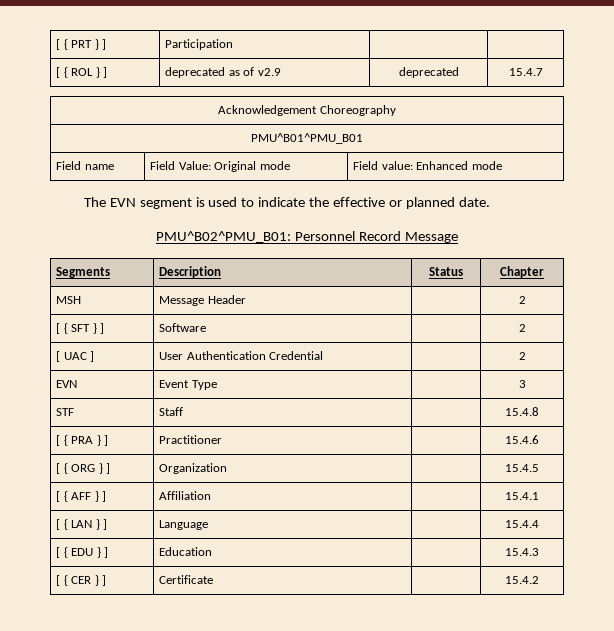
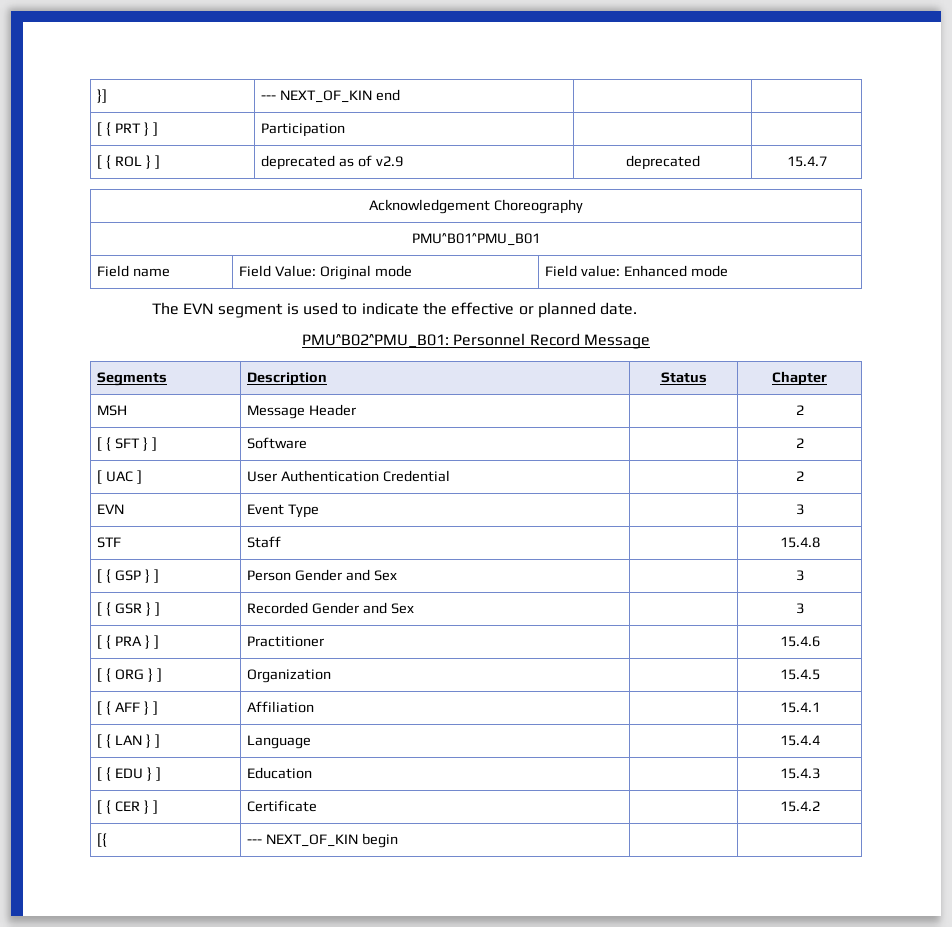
(56, 44) none -> [97,89,108,103] [261,89,400,103] }] | --- NEXT_OF_KIN end | | //
(539, 411) none -> [97,569,159,583] [247,569,397,581] [795,570,804,581] [97,602,160,616] [247,602,414,614] [795,603,804,614] // [ { GSP } ] | Person Gender and Sex | | 3 // [ { GSR } ] | Recorded Gender and Sex | | 3
(539, 580) none -> [97,833,108,847] [247,833,398,848] // [{ | --- NEXT_OF_KIN begin | |

